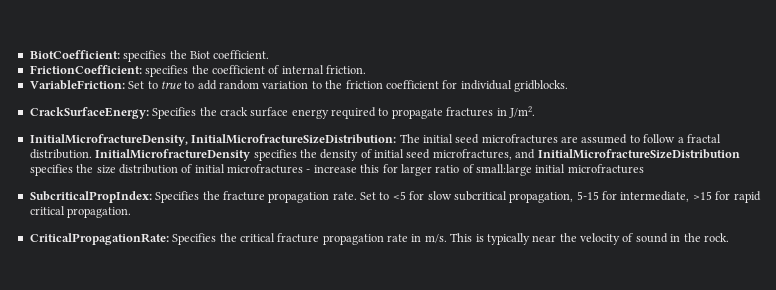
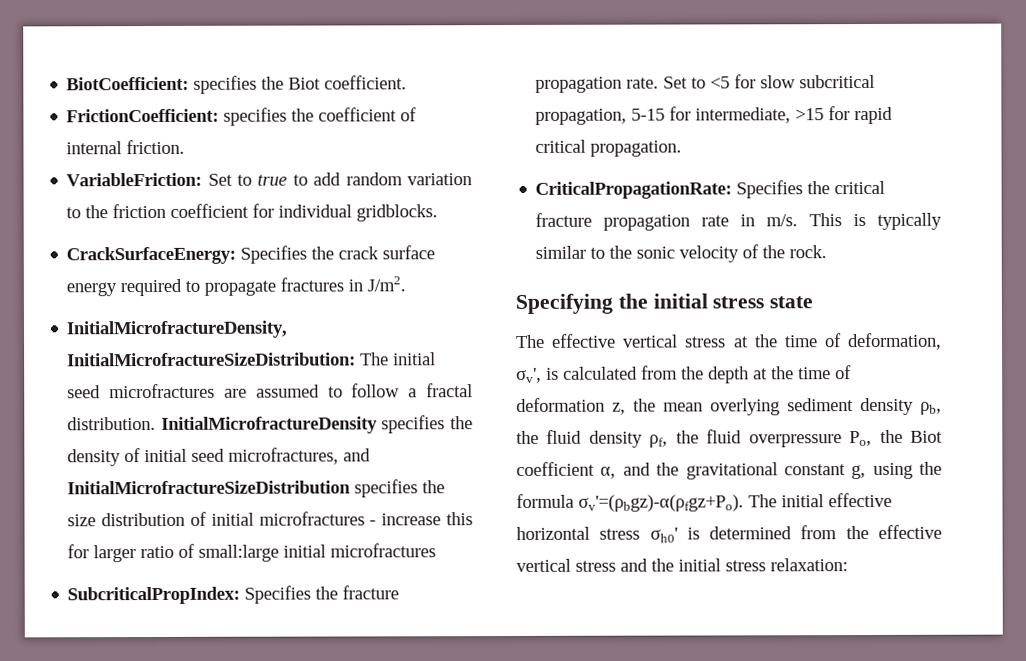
[532,233,729,245] near the velocity of sound in the rock. -> [535,244,828,263] [515,293,814,314] [516,332,942,351] [516,365,852,384] [516,397,942,416] [516,429,944,448] [516,461,942,480] [516,492,892,512] [516,524,942,543] [516,558,848,572] similar to the sonic velocity of the rock. // Specifying the initial stress state // The effective vertical stress at the time of deformation, σv', is calculated from the depth at the time of deformation z, the mean overlying sediment density ρb, the fluid density ρf, the fluid overpressure Po, the Biot coefficient α, and the gravitational constant g, using the formula σv'=(ρbgz)-α(ρfgz+Po). The initial effective horizontal stress σh0' is determined from the effective vertical stress and the initial stress relaxation:

